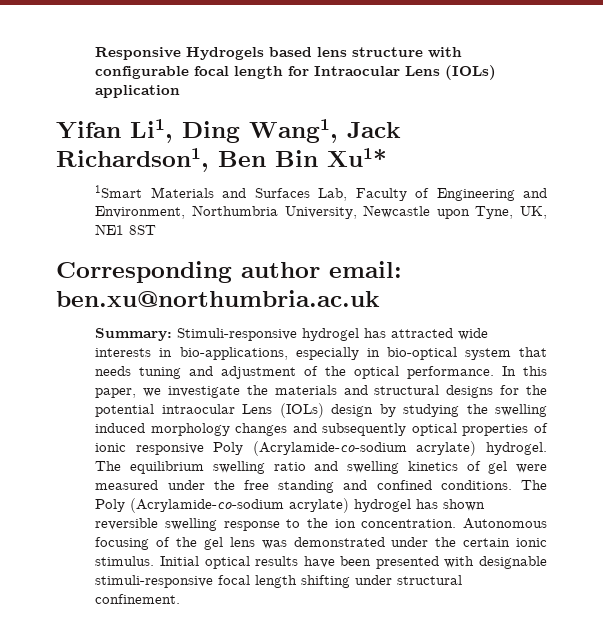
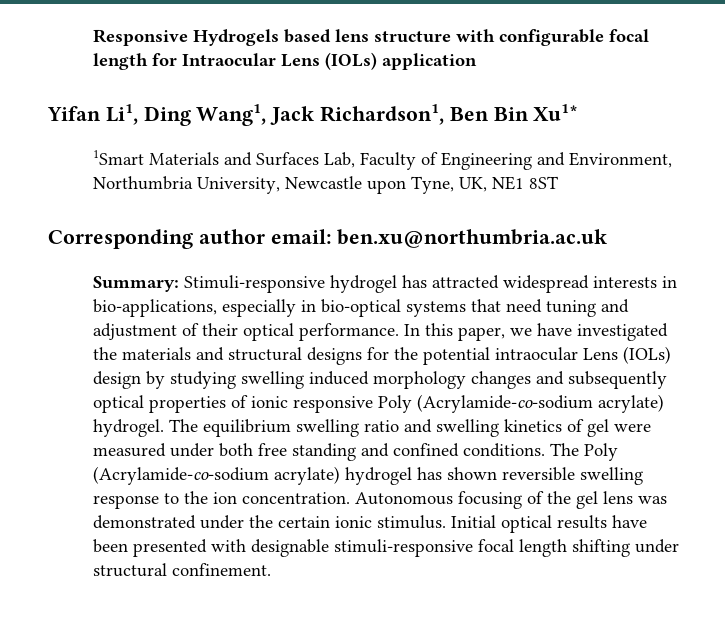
[458,328,489,340] wide -> [503,275,590,293] widespread
[464,347,547,360] [95,366,132,376] system that needs -> [406,299,543,317] systems that need
[325,366,347,376] the -> [202,323,239,336] their
[168,386,241,398] investigate -> [537,323,669,341] have investigated
[466,404,488,414] the -> (237, 380) none
[213,480,235,490] the -> [219,443,254,457] both

